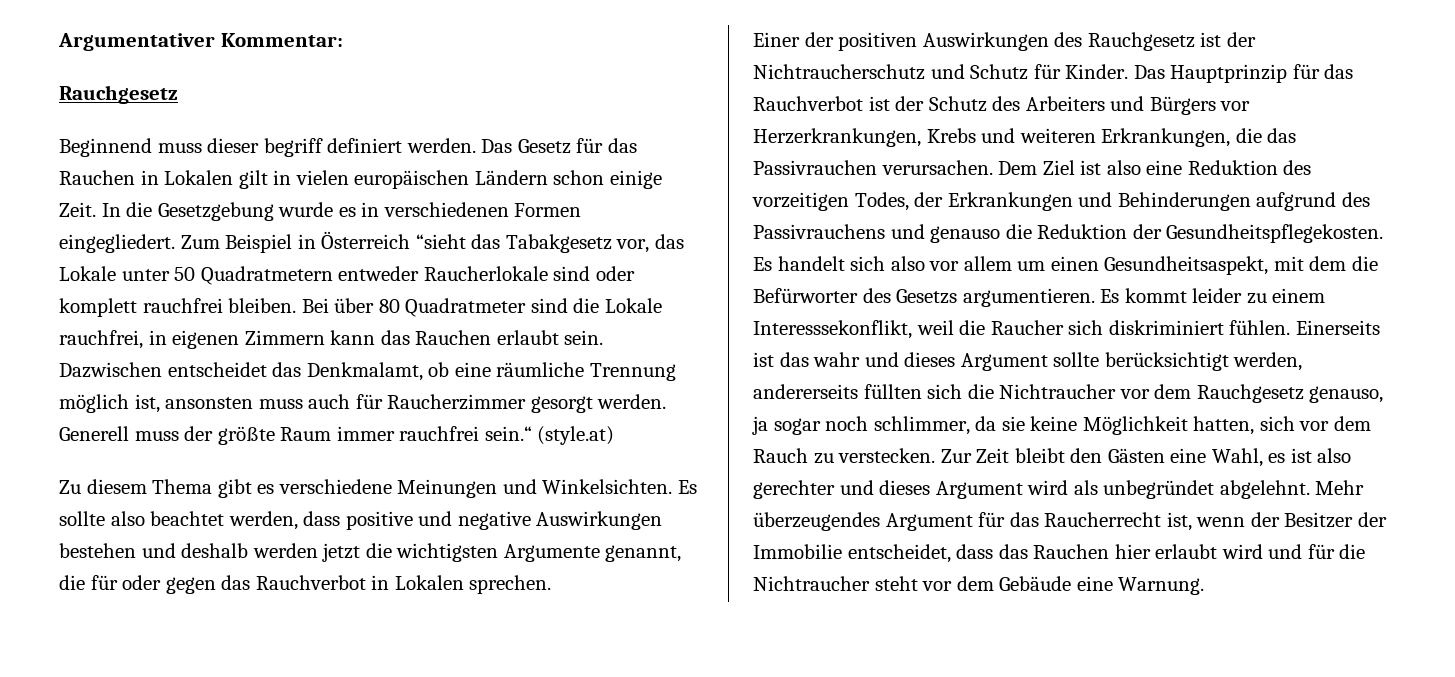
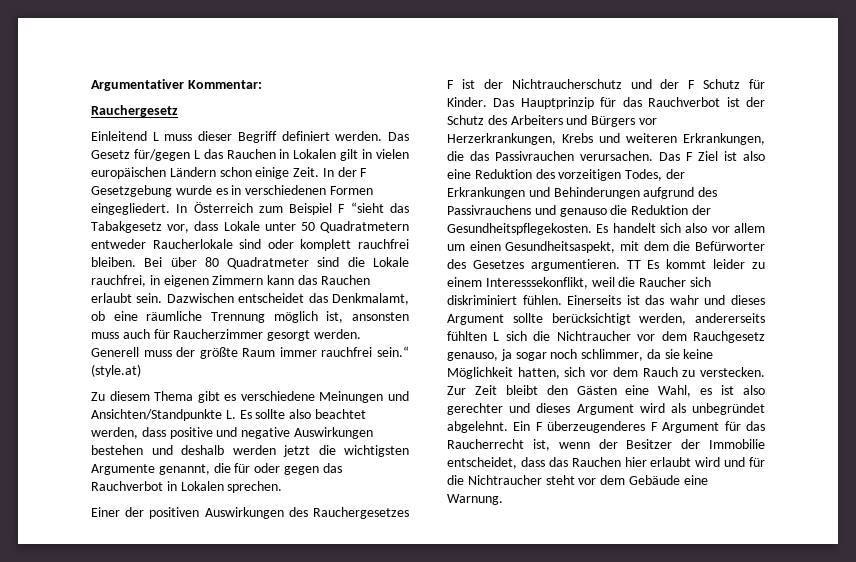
[59,85,178,104] [59,138,152,157] Rauchgesetz // Beginnend -> [91,105,178,117] [91,131,159,141] Rauchergesetz // Einleitend L
[263,138,323,157] begriff -> [237,131,277,143] Begriff
[576,138,604,153] für -> [133,149,200,161] für/gegen L
[126,202,153,217] die -> [337,167,368,177] der F
[180,231,411,253] Zum Beispiel in Österreich -> [176,202,346,215] In Österreich zum Beispiel F
[654,234,684,249] das -> [194,221,219,231] dass
[542,479,673,494] Winkelsichten. -> [91,409,236,421] Ansichten/Standpunkte L.
[1087,32,1195,51] Rauchgesetz -> [313,507,410,519] [447,80,454,89] Rauchergesetzes F
(965, 71) none -> [660,79,696,89] der F
[998,161,1038,175] Dem -> [659,152,693,161] Das F
[896,288,1095,307] Gesetzs argumentieren. -> [472,259,641,271] Gesetzes argumentieren. TT
[863,384,922,399] füllten -> [447,331,500,341] fühlten L
[1315,480,1365,495] [753,512,880,531] Mehr überzeugendes -> [513,421,658,433] Ein F überzeugenderes F

